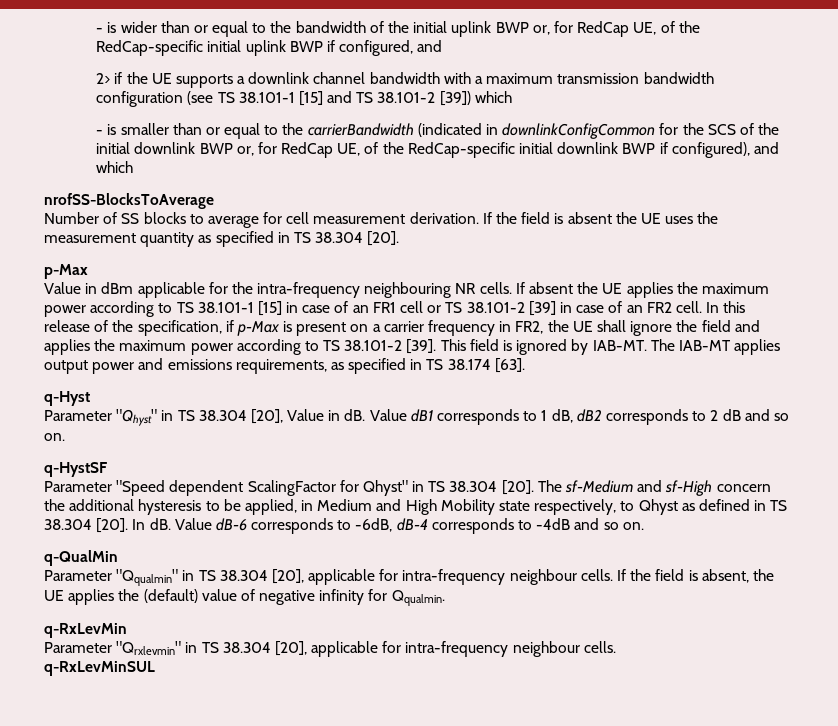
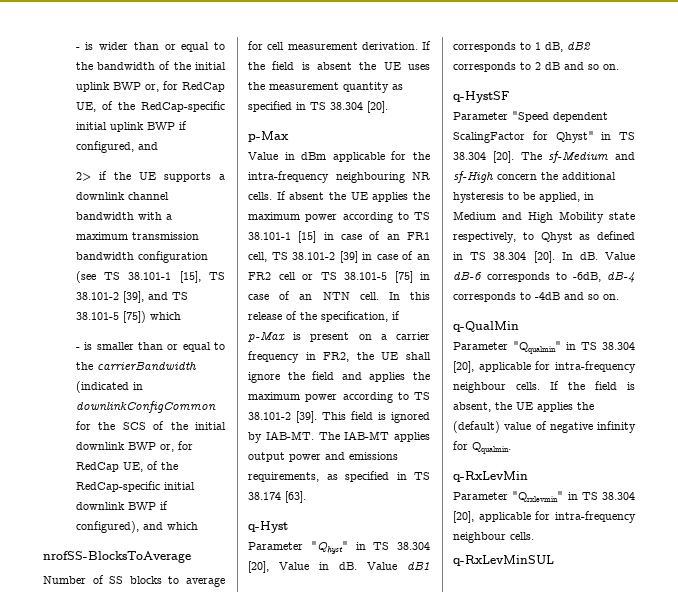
[298,91,471,106] [15] and TS 38.101-2 [39]) -> [179,271,225,283] [75,291,188,303] [75,311,146,323] [15], TS 38.101-2 [39], and TS 38.101-5 [75])
[400,301,442,313] cell or -> [248,252,267,262] cell,
(672, 307) none -> [278,271,430,283] [248,291,350,300] cell or TS 38.101-5 [75] in case of an NTN

